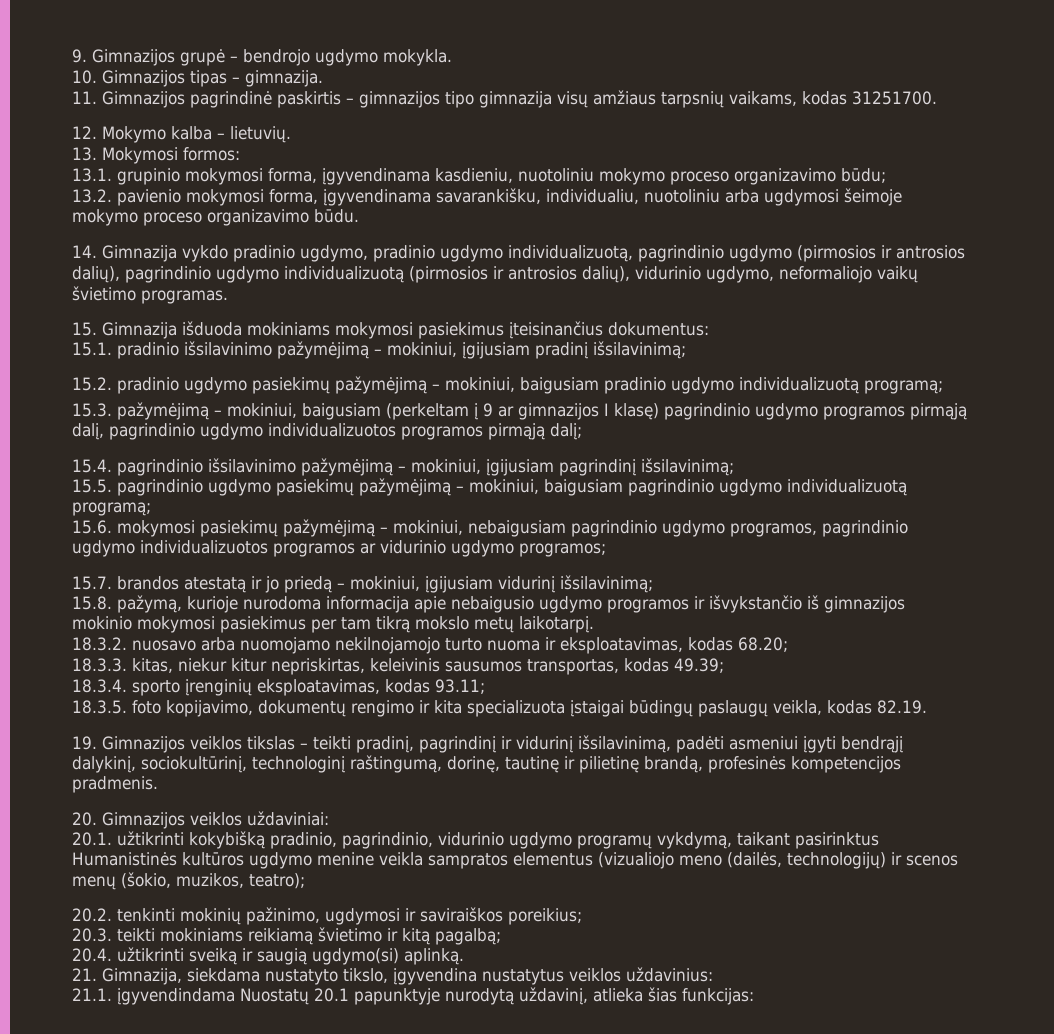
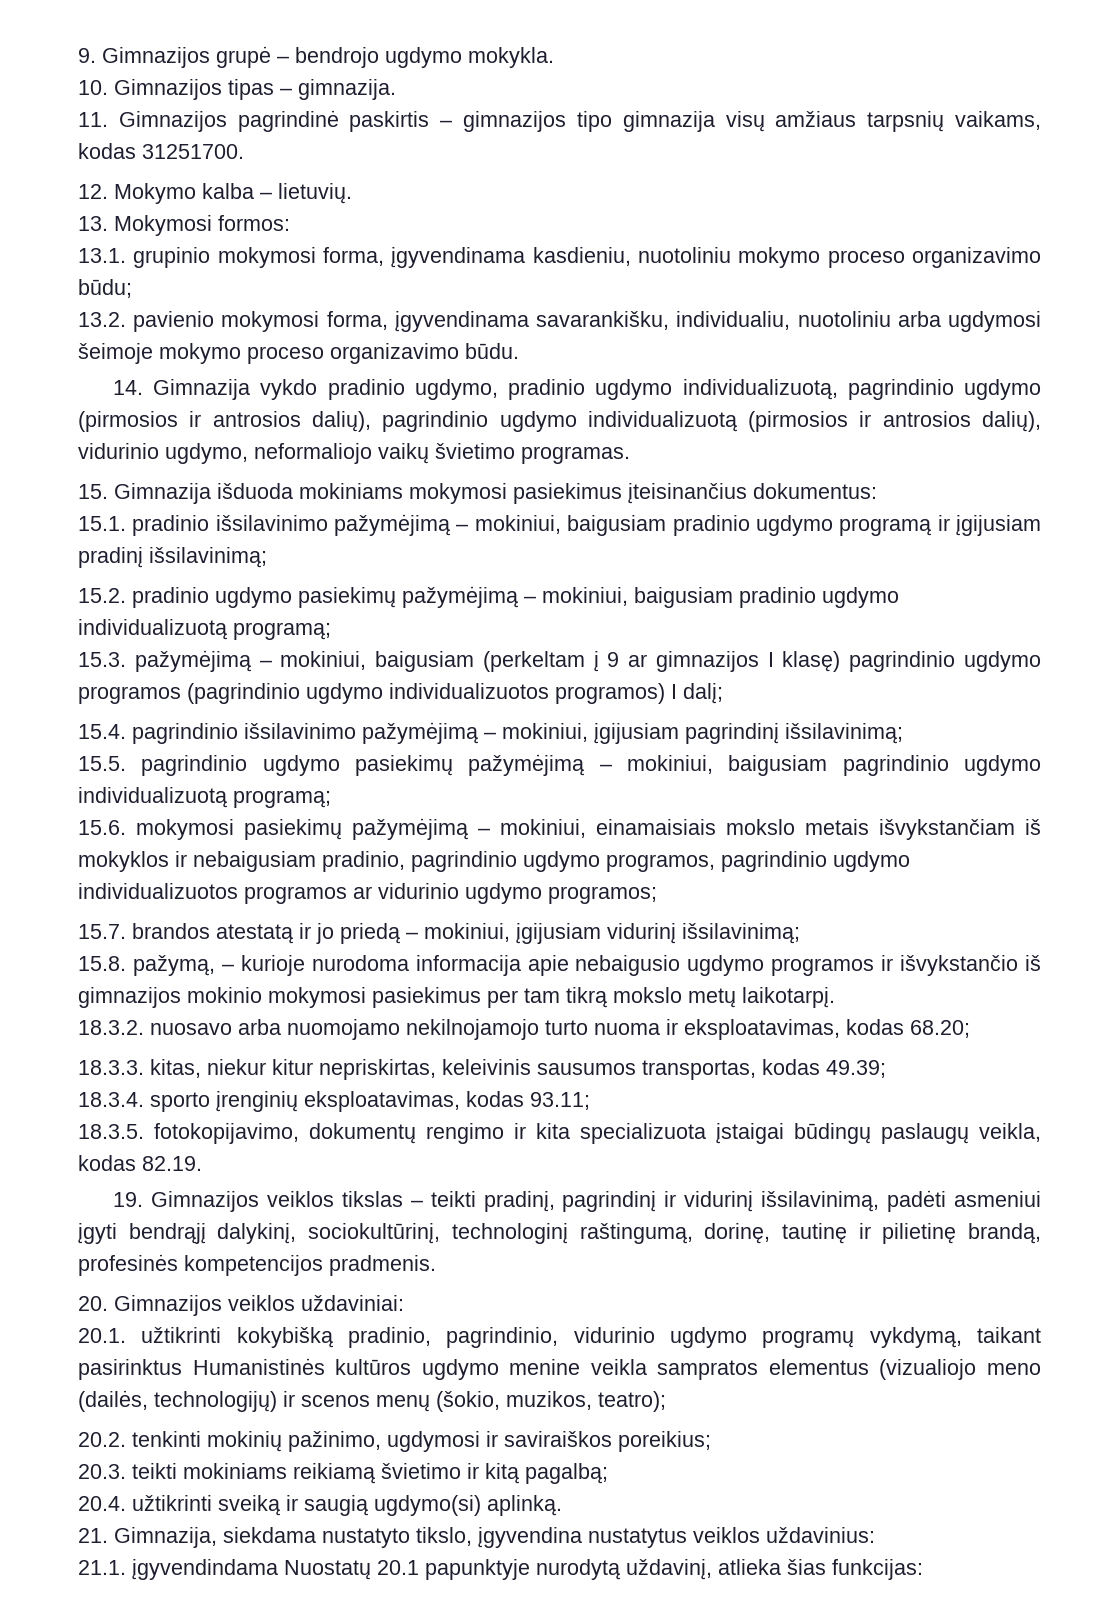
(457, 349) none -> [567,515,950,536] baigusiam pradinio ugdymo programą ir
[910,403,967,420] [72,423,545,440] pirmąją dalį, pagrindinio ugdymo individualizuotos programos pirmąją -> [187,683,677,704] (pagrindinio ugdymo individualizuotos programos) I
[468,520,566,537] nebaigusiam -> [596,819,1041,840] [78,851,405,872] einamaisiais mokslo metais išvykstančiam iš mokyklos ir nebaigusiam pradinio,
(182, 604) none -> [221,964,234,971] –
[132,700,253,717] foto kopijavimo, -> [154,1123,299,1144] fotokopijavimo,

